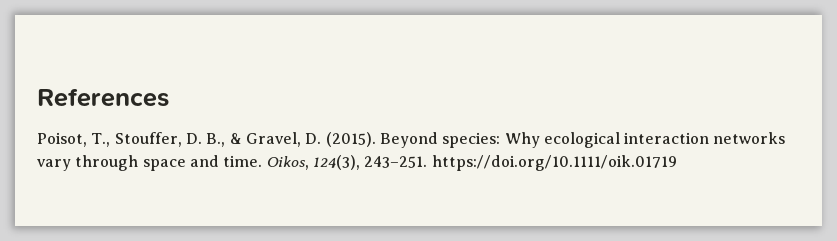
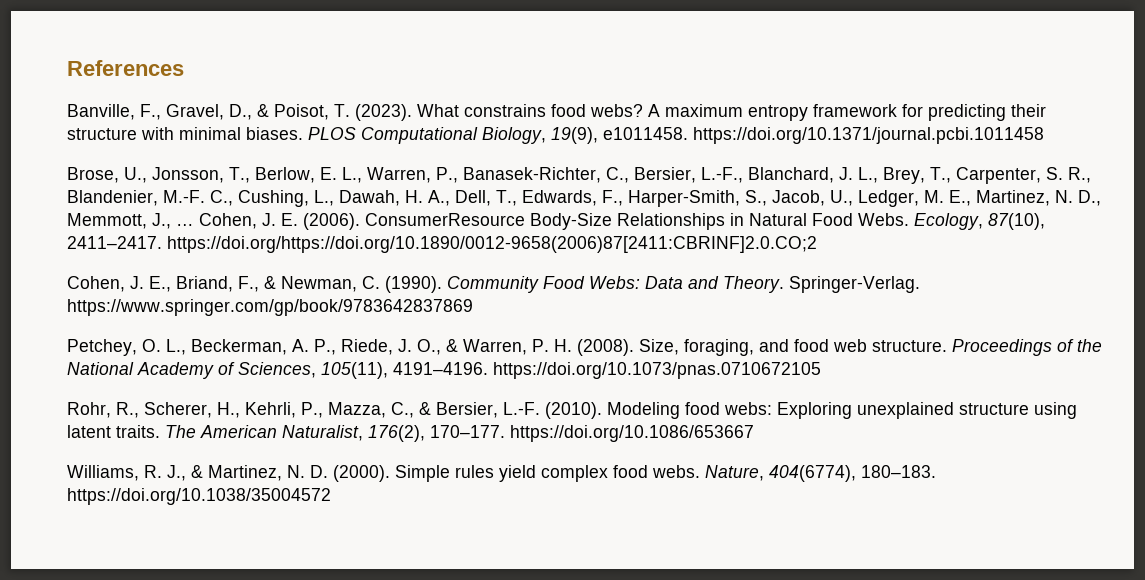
[37,132,786,148] [37,155,677,171] Poisot, T., Stouffer, D. B., & Gravel, D. (2015). Beyond species: Why ecological interaction networks vary through space and time. Oikos, 124(3), 243–251. https://doi.org/10.1111/oik.01719 -> [67,104,1046,121] [67,127,1044,144] [67,167,1091,184] [67,190,1101,207] [67,213,1045,230] [67,236,817,253] [67,276,920,293] [67,299,473,316] [67,339,1102,356] [67,362,821,379] [67,402,1077,419] [67,425,754,442] [67,465,936,482] [67,488,331,505] Banville, F., Gravel, D., & Poisot, T. (2023). What constrains food webs? A maximum entropy framework for predicting their structure with minimal biases. PLOS Computational Biology, 19(9), e1011458. https://doi.org/10.1371/journal.pcbi.1011458 // Brose, U., Jonsson, T., Berlow, E. L., Warren, P., Banasek-Richter, C., Bersier, L.-F., Blanchard, J. L., Brey, T., Carpenter, S. R., Blandenier, M.-F. C., Cushing, L., Dawah, H. A., Dell, T., Edwards, F., Harper-Smith, S., Jacob, U., Ledger, M. E., Martinez, N. D., Memmott, J., … Cohen, J. E. (2006). ConsumerResource Body-Size Relationships in Natural Food Webs. Ecology, 87(10), 2411–2417. https://doi.org/https://doi.org/10.1890/0012-9658(2006)87[2411:CBRINF]2.0.CO;2 // Cohen, J. E., Briand, F., & Newman, C. (1990). Community Food Webs: Data and Theory. Springer-Verlag. https://www.springer.com/gp/book/9783642837869 // Petchey, O. L., Beckerman, A. P., Riede, J. O., & Warren, P. H. (2008). Size, foraging, and food web structure. Proceedings of the National Academy of Sciences, 105(11), 4191–4196. https://doi.org/10.1073/pnas.0710672105 // Rohr, R., Scherer, H., Kehrli, P., Mazza, C., & Bersier, L.-F. (2010). Modeling food webs: Exploring unexplained structure using latent traits. The American Naturalist, 176(2), 170–177. https://doi.org/10.1086/653667 // Williams, R. J., & Martinez, N. D. (2000). Simple rules yield complex food webs. Nature, 404(6774), 180–183. https://doi.org/10.1038/35004572

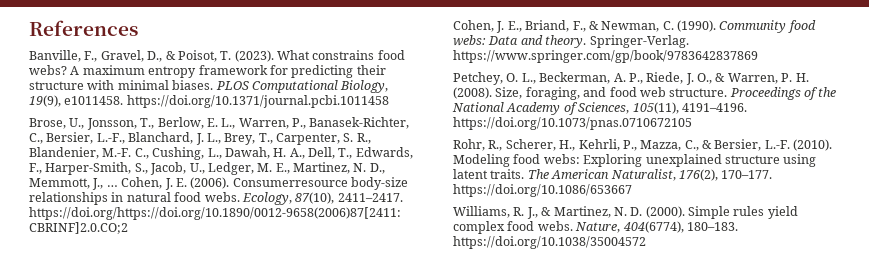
[365,213,909,230] ConsumerResource Body-Size Relationships in Natural Food Webs. -> [232,177,408,190] [29,192,240,205] Consumerresource body-size relationships in natural food webs.
[543,276,640,289] Food Webs: -> [787,20,816,33] [453,35,486,46] food webs:
[723,276,784,293] Theory. -> [545,35,587,48] theory.

